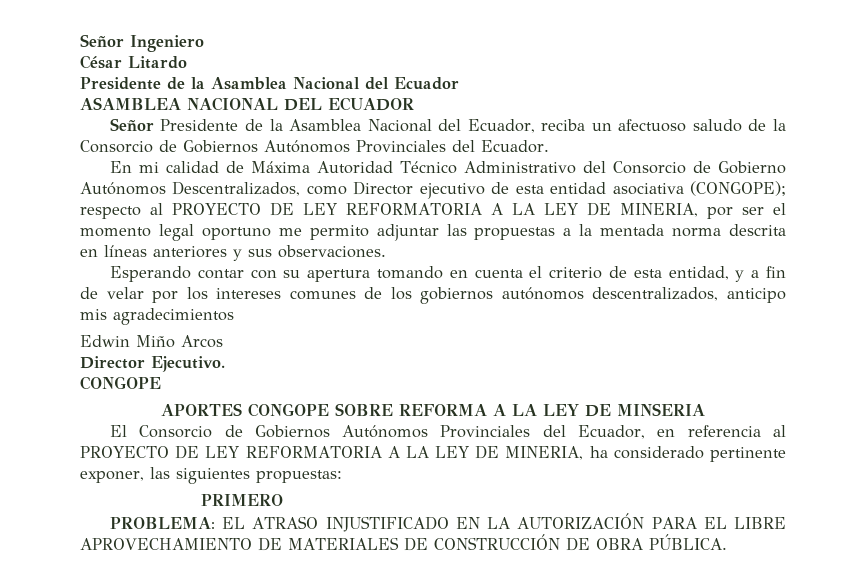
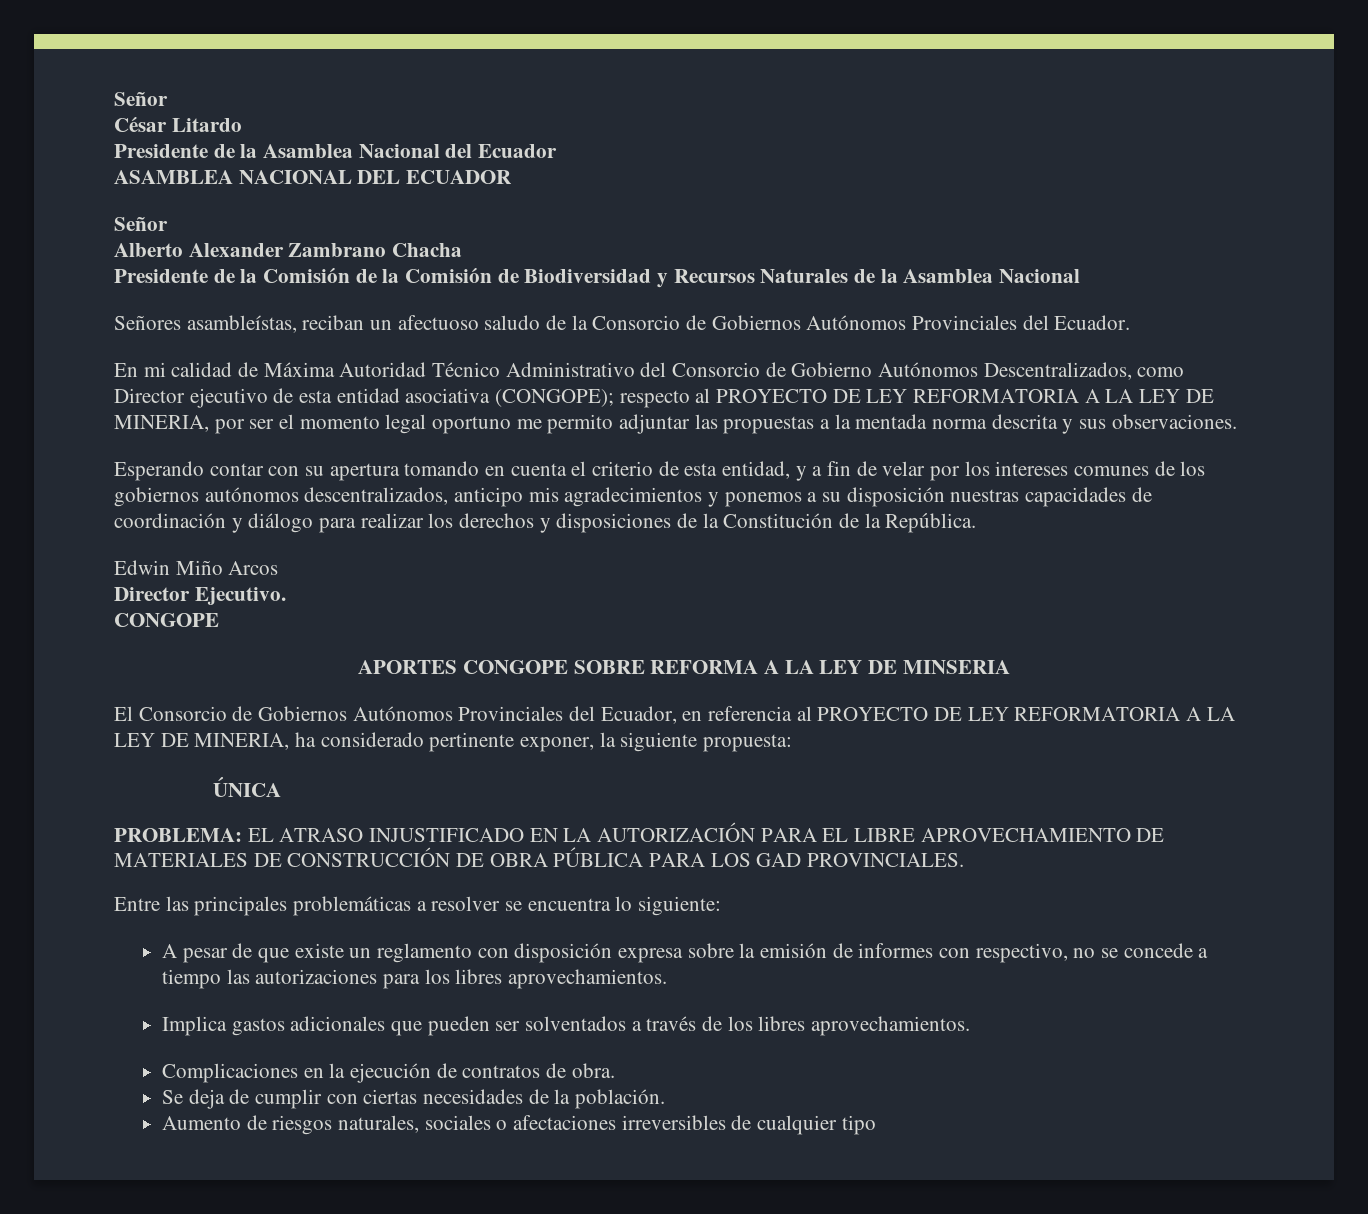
[80,34,204,52] Señor Ingeniero -> [114,92,168,106] Señor
[160,119,586,133] Presidente de la Asamblea Nacional del Ecuador, reciba -> [114,243,463,257] [114,267,1081,288] [114,315,365,333] // Alberto Alexander Zambrano Chacha // Presidente de la Comisión de la Comisión de Biodiversidad y Recursos Naturales de la Asamblea Nacional // Señores asambleístas, reciban
[80,245,227,258] en líneas anteriores -> (1058, 421) none
(234, 316) none -> [708,487,1152,507] [114,513,977,533] y ponemos a su disposición nuestras capacidades de coordinación y diálogo para realizar los derechos y disposiciones de la Constitución de la República.
[150,467,342,484] [201,494,284,506] las siguientes propuestas: // PRIMERO -> [599,732,793,752] [212,776,281,797] la siguiente propuesta: // ÚNICA
[648,534,727,550] PÚBLICA. -> [553,847,965,867] [114,896,722,916] [161,943,1209,963] [161,969,667,989] [161,1016,970,1036] [161,1063,615,1083] [161,1089,665,1109] [161,1115,876,1135] PÚBLICA PARA LOS GAD PROVINCIALES. // Entre las principales problemáticas a resolver se encuentra lo siguiente: // A pesar de que existe un reglamento con disposición expresa sobre la emisión de informes con respectivo, no se concede a tiempo las autorizaciones para los libres aprovechamientos. // Implica gastos adicionales que pueden ser solventados a través de los libres aprovechamientos. // Complicaciones en la ejecución de contratos de obra. // Se deja de cumplir con ciertas necesidades de la población. // Aumento de riesgos naturales, sociales o afectaciones irreversibles de cualquier tipo

